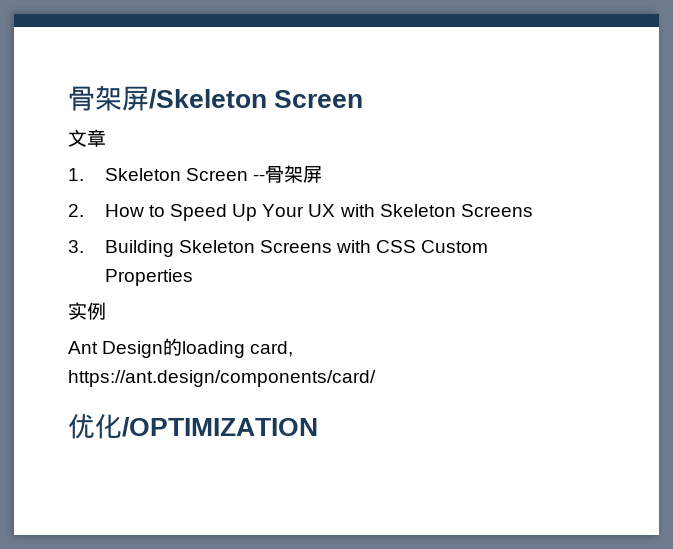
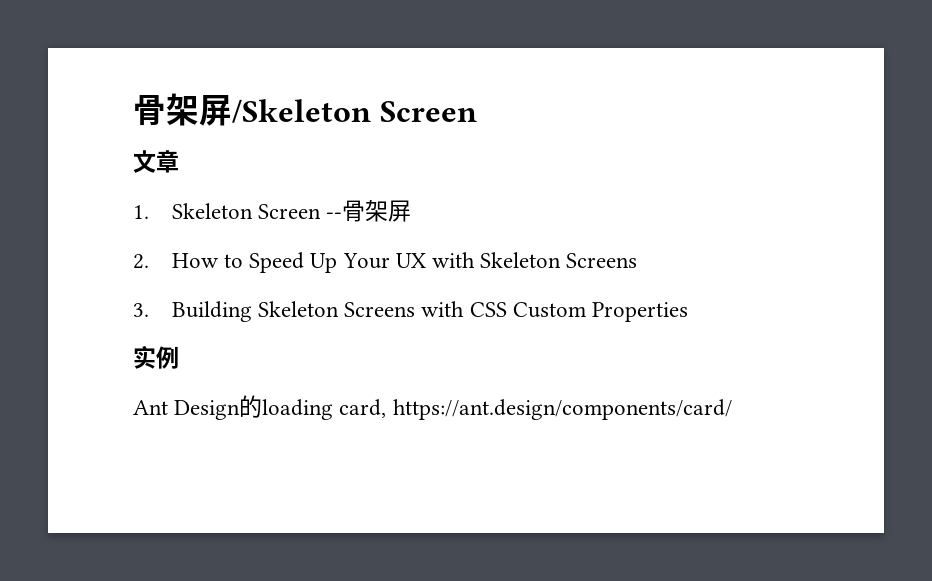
[68,414,318,439] // 优化/OPTIMIZATION -> (732, 409) none

